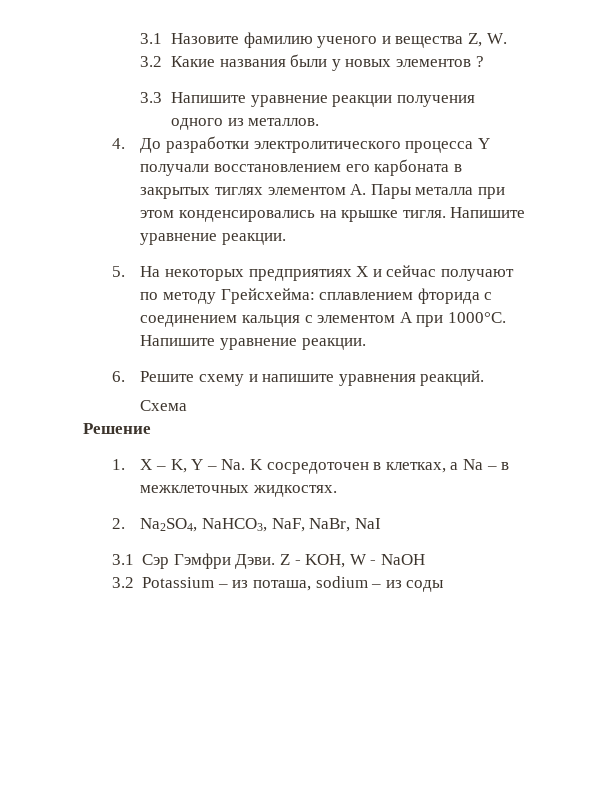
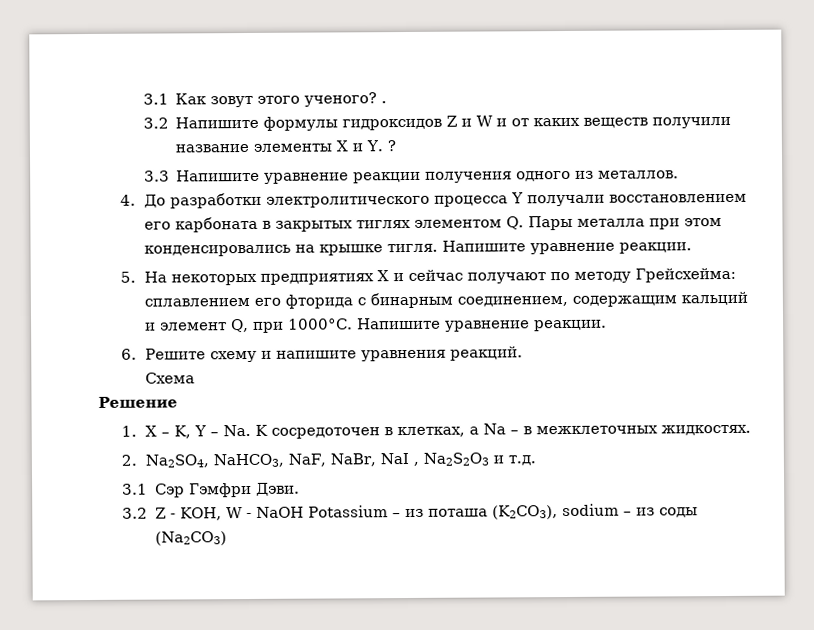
[140,32,507,48] [140,54,471,71] 3.1 Назовите фамилию ученого и вещества Z, W. // 3.2 Какие названия были у новых элементов -> [142,92,388,108] [142,115,732,131] [175,140,384,153] 3.1 Как зовут этого ученого? . // 3.2 Напишите формулы гидроксидов Z и W и от каких веществ получили название элементы X и Y.
[350,184,367,195] A. -> [505,216,524,230] Q.
(414, 296) none -> [253,297,281,306] его
[140,312,413,327] соединением кальция с элементом А -> [369,291,748,309] [144,318,249,333] бинарным соединением, содержащим кальций и элемент Q,
(381, 523) none -> [412,452,536,466] , Na2S2O3 и т.д.
(276, 561) none -> [122,507,149,519] // 3.2
[111,577,134,588] // 3.2 -> (304, 512) none
[253,580,312,591] поташа, -> [427,505,558,520] поташа (K2CO3),
(445, 586) none -> [154,531,227,546] (Na2CO3)

